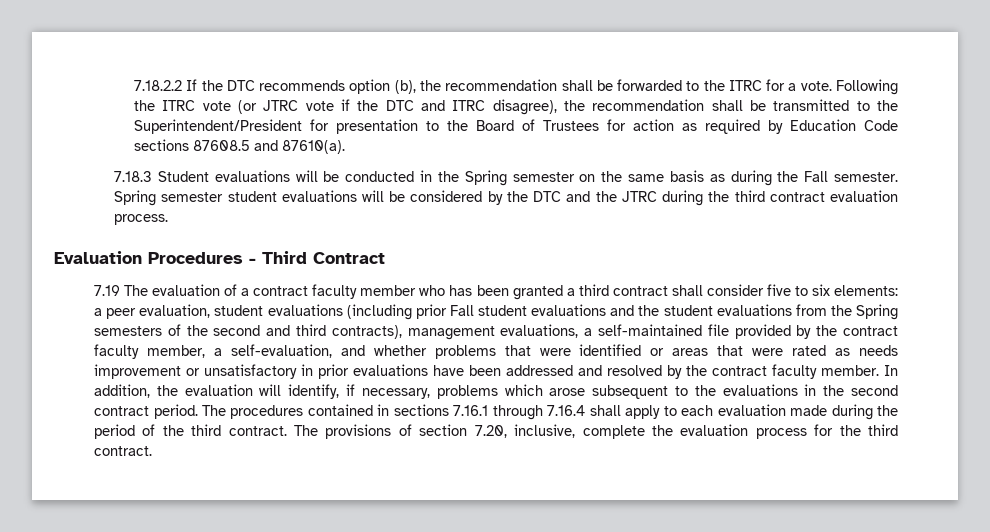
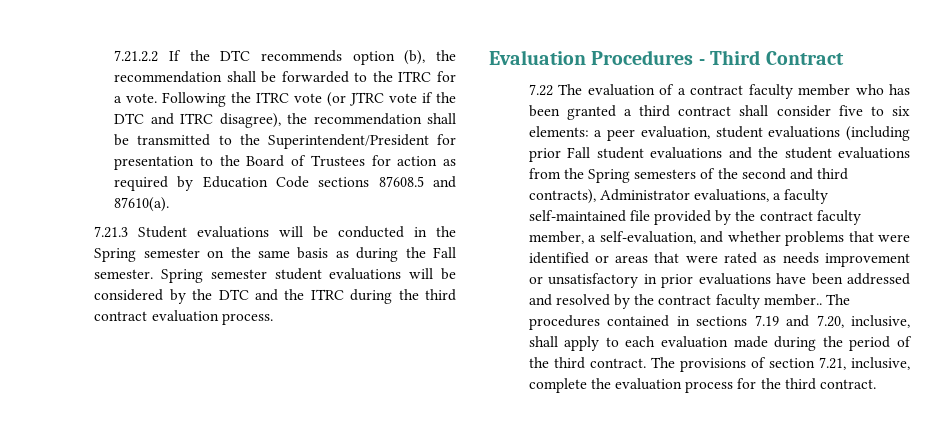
[134,80,183,91] 7.18.2.2 -> [114,50,159,62] 7.21.2.2
[114,171,153,182] 7.18.3 -> [94,226,129,238] 7.21.3
[621,191,657,202] JTRC -> [310,289,344,300] ITRC
[94,285,121,296] 7.19 -> [528,84,553,96] 7.22
[407,326,495,340] management -> [599,189,690,201] Administrator
(593, 332) none -> [784,189,829,204] faculty
[821,365,899,376] [94,384,899,399] [94,404,198,419] member. In addition, the evaluation will identify, if necessary, problems which arose subsequent to the evaluations in the second contract period. -> [763,294,822,306] member..
[453,405,586,420] 7.16.1 through 7.16.4 -> [754,315,910,328] 7.19 and 7.20, inclusive,
[474,425,507,438] 7.20, -> [818,357,846,370] 7.21,

